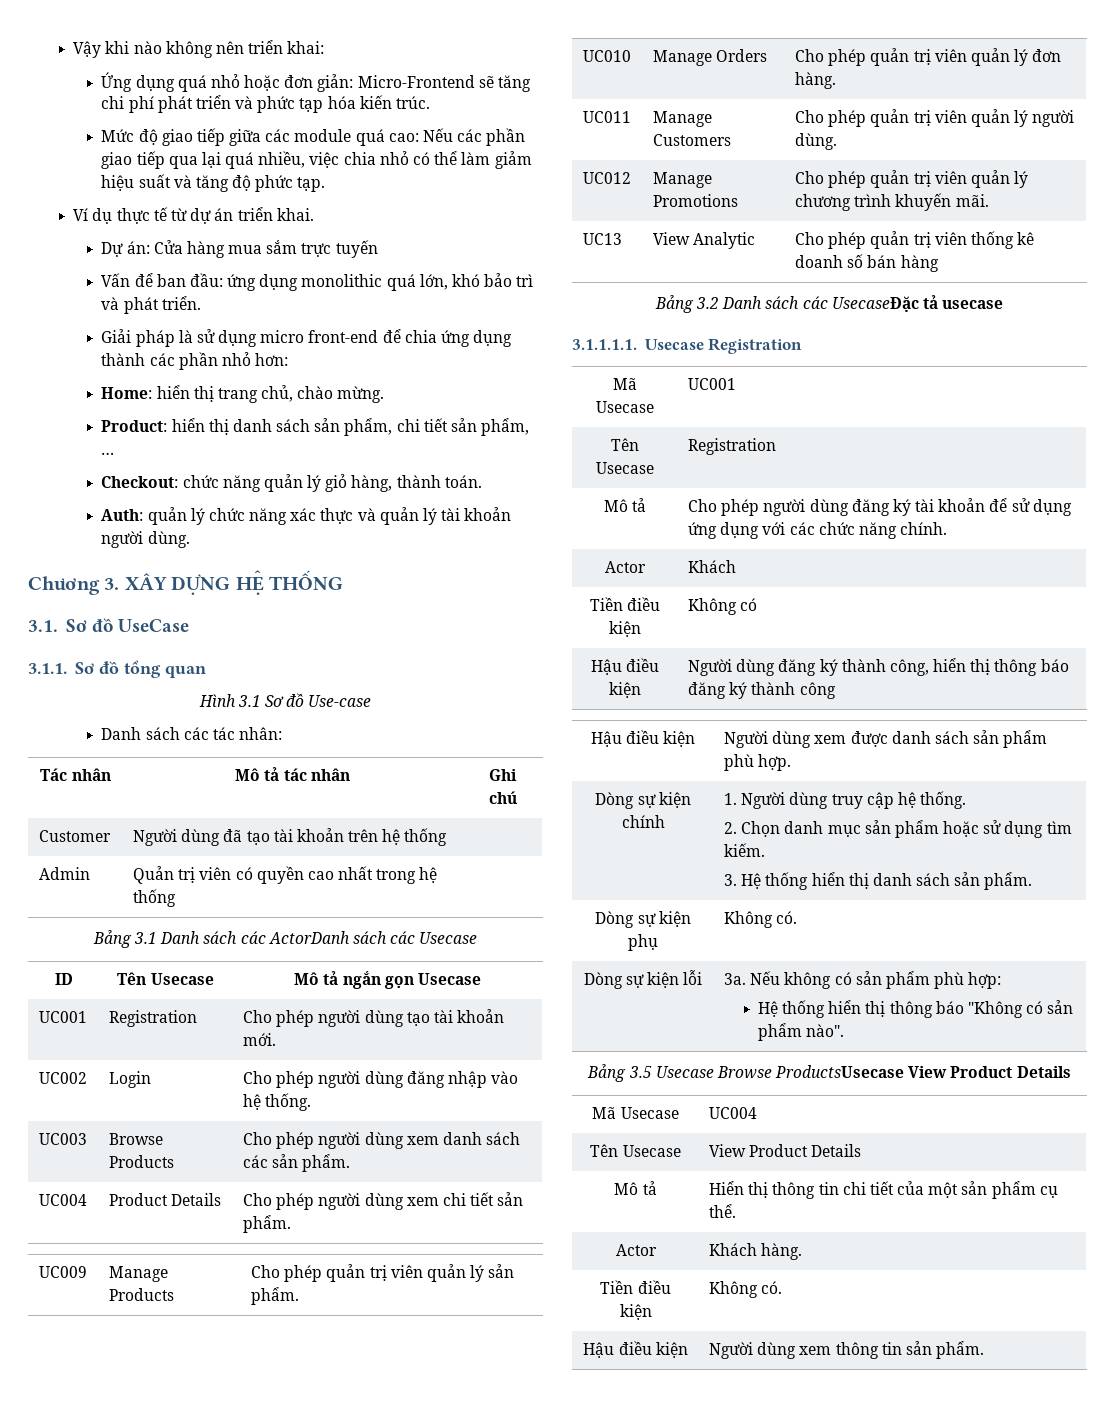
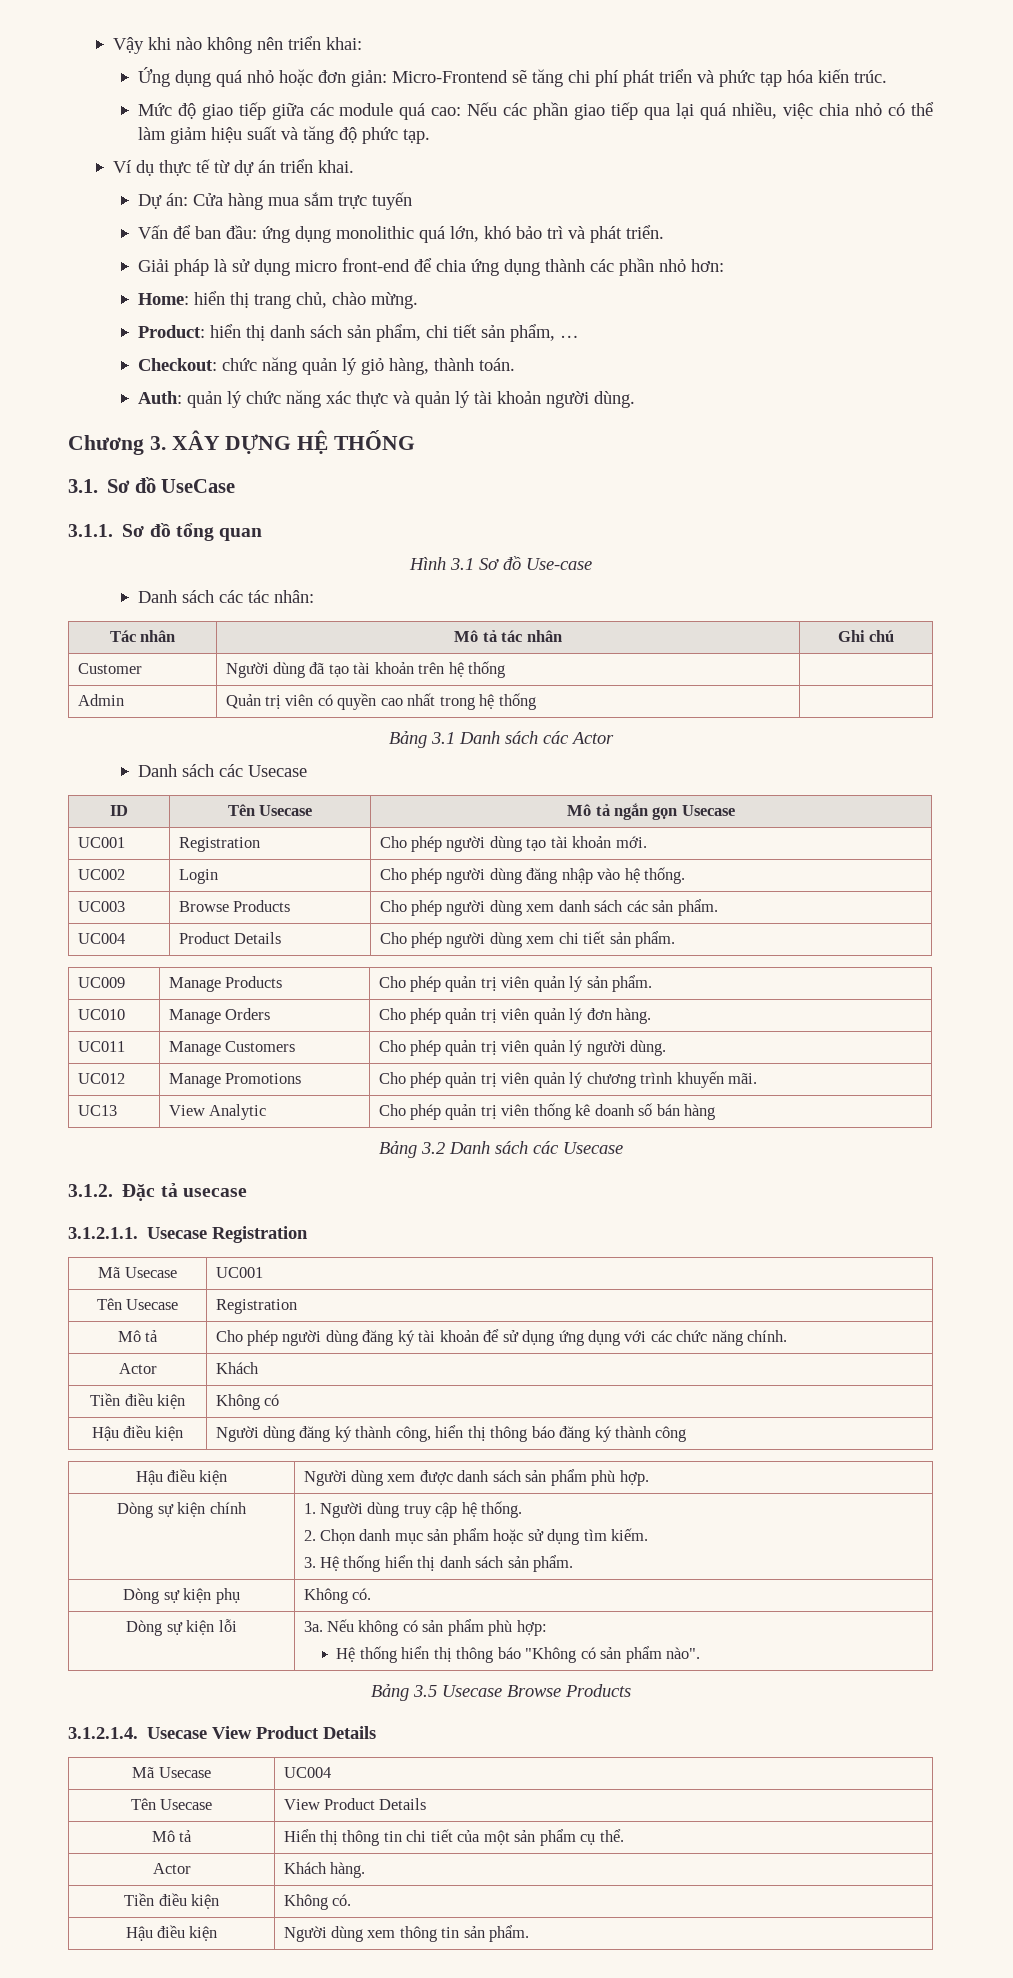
[268,931,350,944] ActorDanh -> [570,732,614,744] [137,764,177,777] Actor // Danh
[831,296,919,312] UsecaseĐặc -> [562,1142,623,1154] [68,1184,156,1201] Usecase // 3.1.2. Đặc
[572,339,637,350] 3.1.1.1.1. -> [68,1227,138,1239] 3.1.2.1.1.
[775,1065,905,1078] ProductsUsecase -> [564,1684,631,1697] [68,1727,208,1739] Products // 3.1.2.1.4. Usecase

